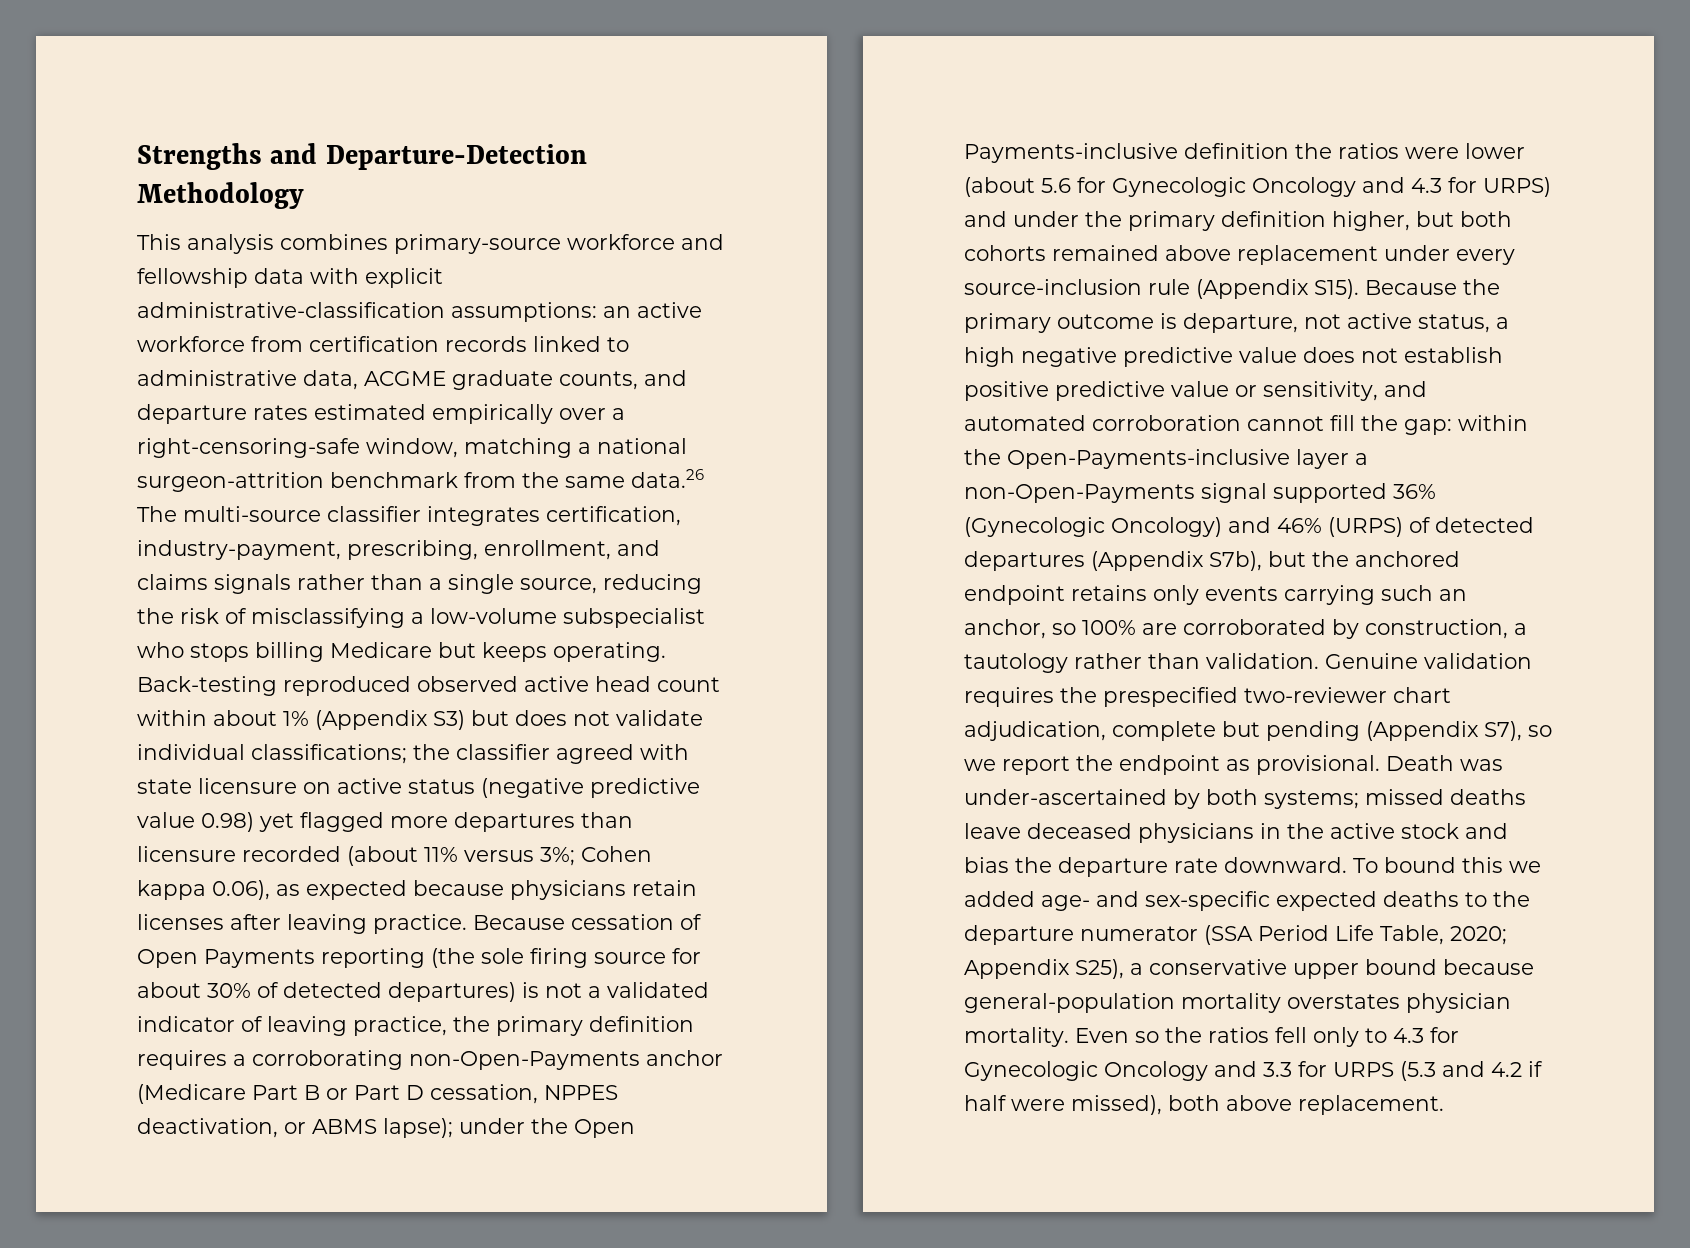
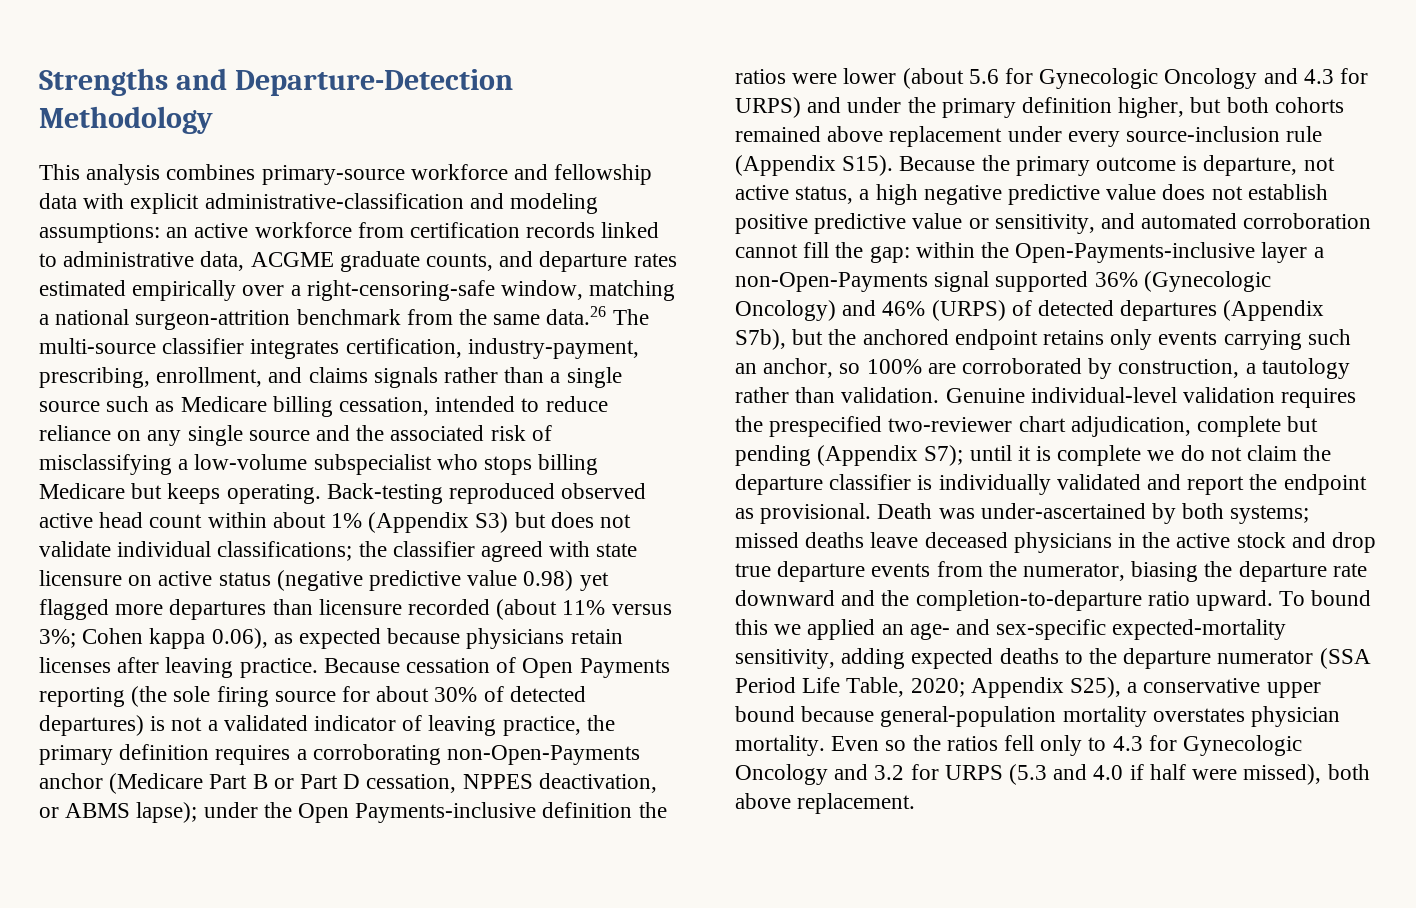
(445, 310) none -> [469,193,599,214] and modeling
[520,574,702,594] [137,608,174,624] source, reducing the -> [39,396,608,417] [39,425,485,446] source such as Medicare billing cessation, intended to reduce reliance on any single source and the associated
(1418, 661) none -> [1030,387,1177,403] individual-level
[1484,721,1552,741] [964,759,996,771] S7), so we -> [924,445,1332,466] [735,474,1182,495] S7); until it is complete we do not claim the departure classifier is individually validated and
[964,857,1347,877] bias the departure rate downward. -> [1332,532,1377,553] [735,561,1367,582] [735,590,1274,611] drop true departure events from the numerator, biasing the departure rate downward and the completion-to-departure ratio upward.
[964,891,1035,907] added -> [807,619,904,640] applied an
(1270, 901) none -> [1112,619,1287,640] [735,648,906,669] expected-mortality sensitivity, adding
[1263,1062,1292,1077] 3.3 -> [874,765,905,780] 3.2
[1491,1062,1522,1077] 4.2 -> [1093,765,1124,780] 4.0

